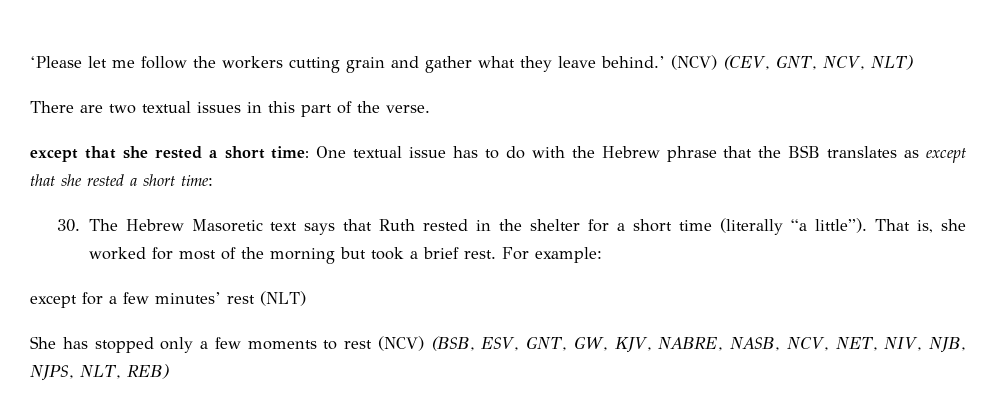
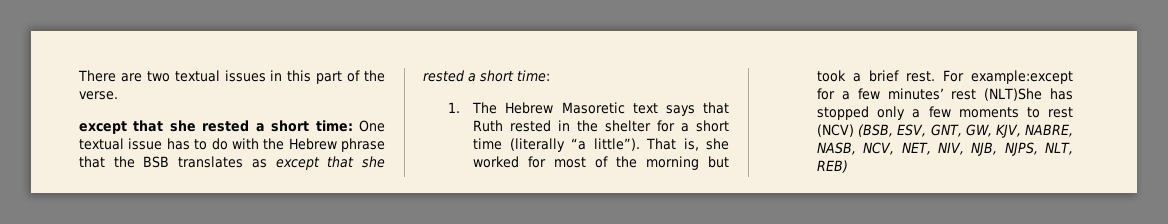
[30,55,913,73] ‘Please let me follow the workers cutting grain and gather what they leave behind.’ (NCV) (CEV, GNT, NCV, NLT) // -> (78, 76) none
[57,219,81,232] 30. -> [448,102,461,113] 1.
[534,247,602,263] [30,295,77,308] example: // except -> [971,70,1073,84] example:except
[260,291,306,306] [30,336,56,349] (NLT) // She -> [984,88,1043,101] (NLT)She

